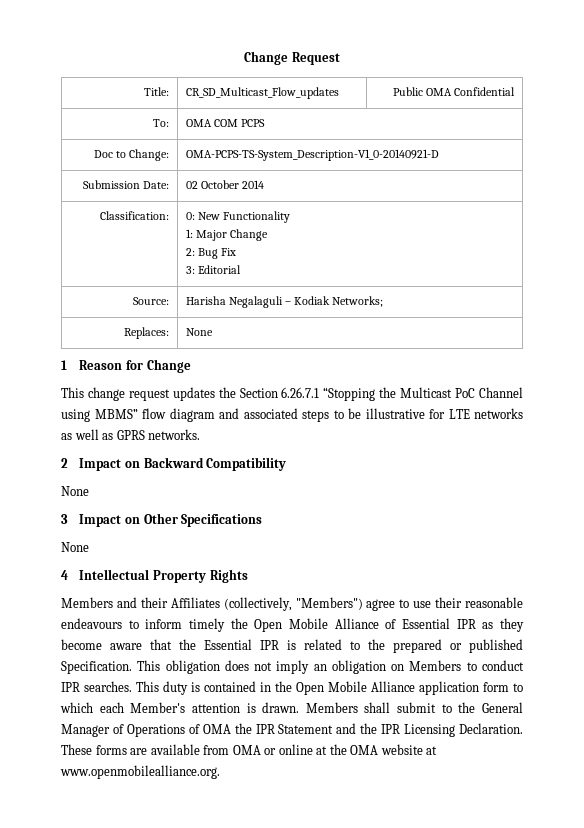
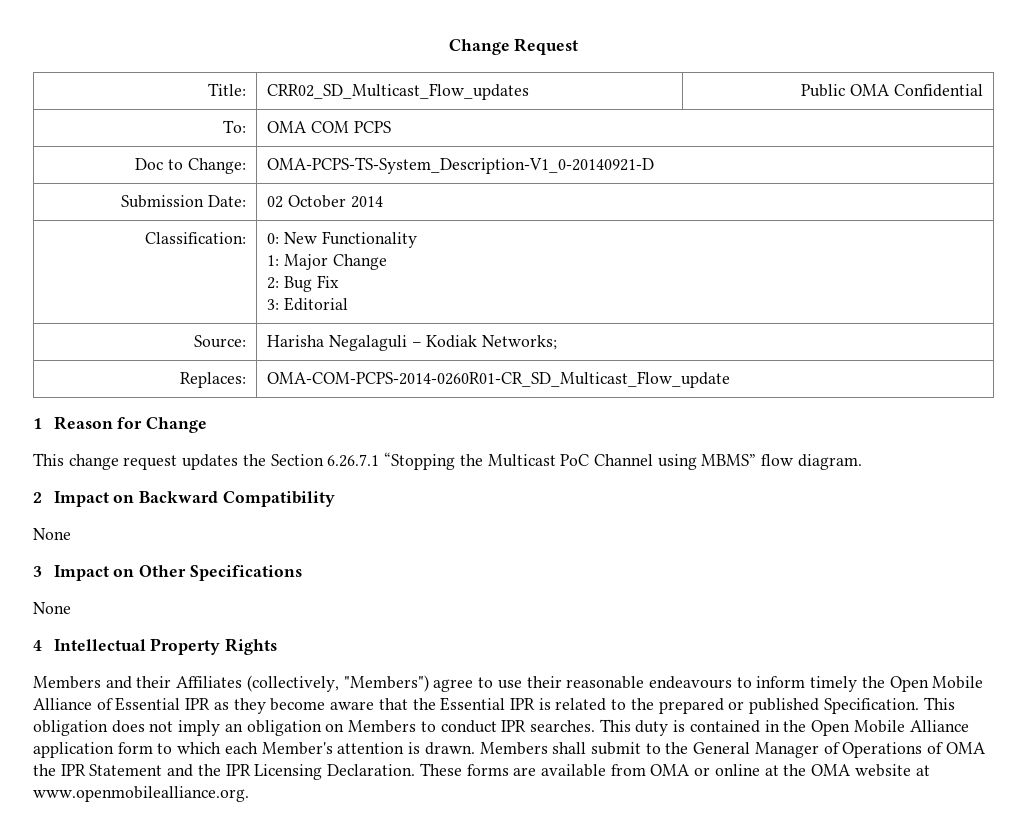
[185,87,339,99] CR_SD_Multicast_Flow_updates -> [267,83,530,100] CRR02_SD_Multicast_Flow_updates
[185,328,213,336] | None -> [267,371,731,388] | OMA-COM-PCPS-2014-0260R01-CR_SD_Multicast_Flow_update
[169,408,523,422] [61,429,201,440] diagram and associated steps to be illustrative for LTE networks as well as GPRS networks. -> [797,454,862,470] diagram.

